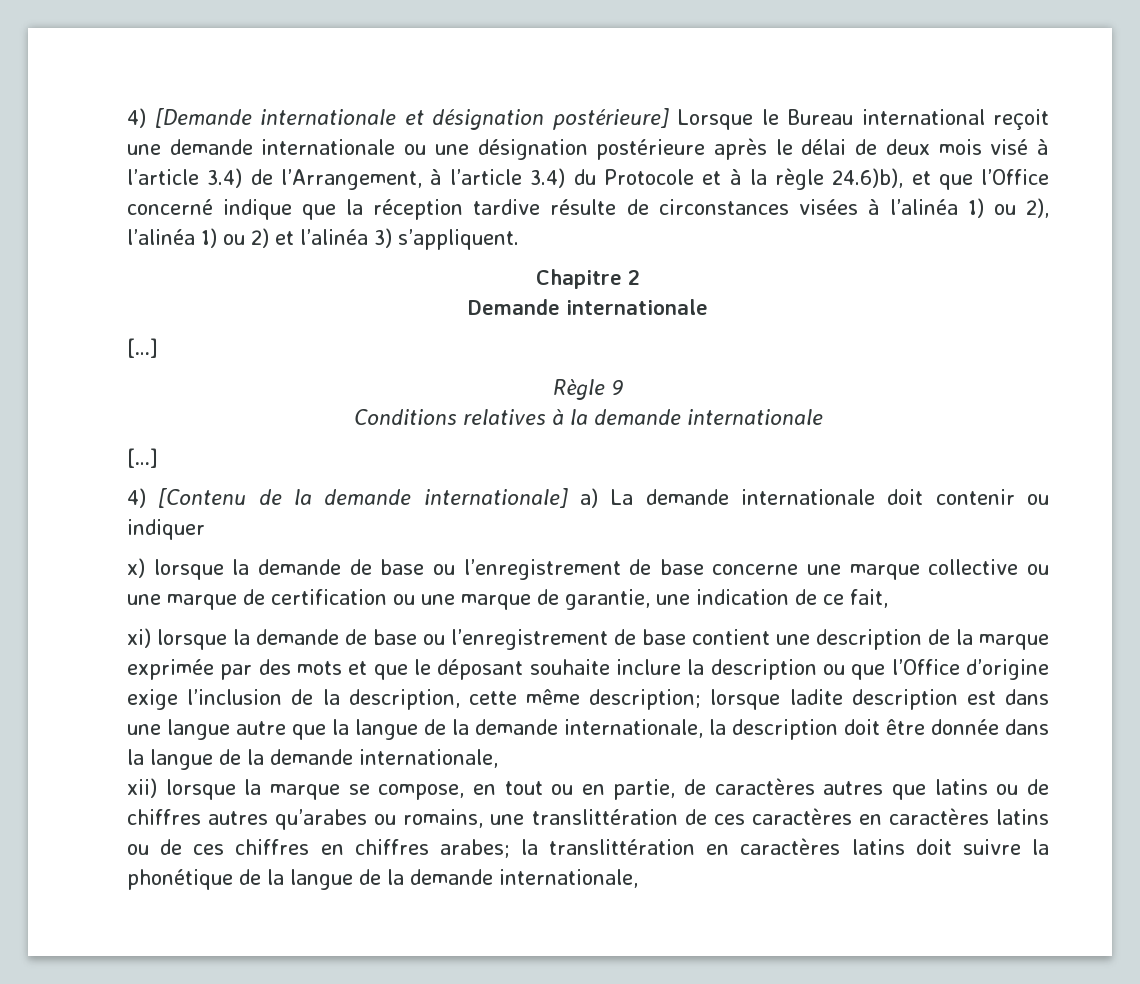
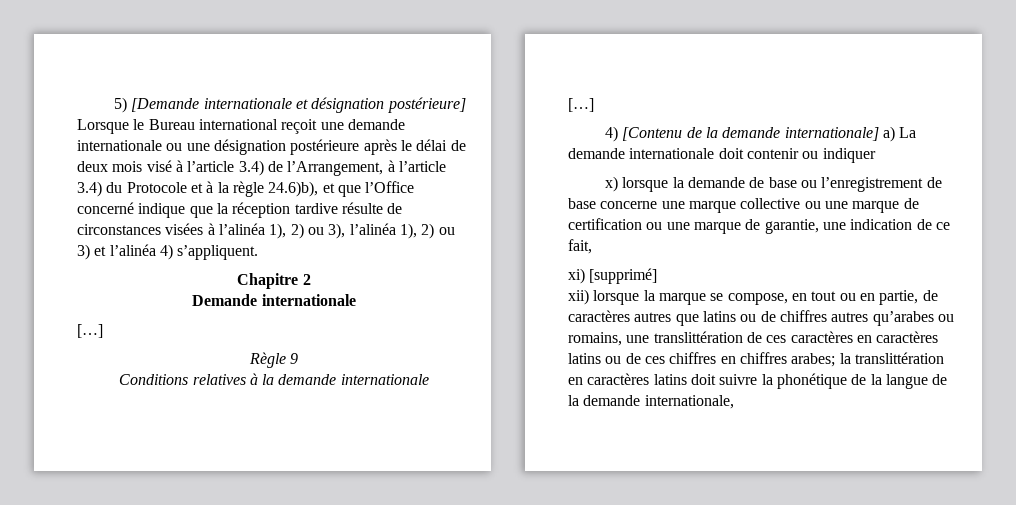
[127,108,146,128] 4) -> [114,97,128,113] 5)
[967,198,1049,218] [127,228,269,248] 1) ou 2), l’alinéa 1) ou 2) -> [269,223,455,239] [77,244,90,260] 1), 2) ou 3), l’alinéa 1), 2) ou 3)
[374,228,392,248] 3) -> [159,244,173,260] 4)
[157,629,1049,650] [127,659,1050,680] [127,689,1049,710] [127,719,1049,740] [127,749,498,770] lorsque la demande de base ou l’enregistrement de base contient une description de la marque exprimée par des mots et que le déposant souhaite inclure la description ou que l’Office d’origine exige l’inclusion de la description, cette même description; lorsque ladite description est dans une langue autre que la langue de la demande internationale, la description doit être donnée dans la langue de la demande internationale, -> [589,268,658,284] [supprimé]

